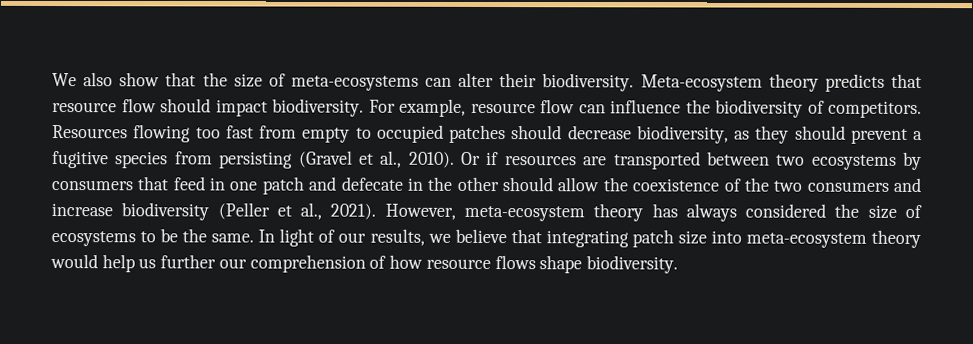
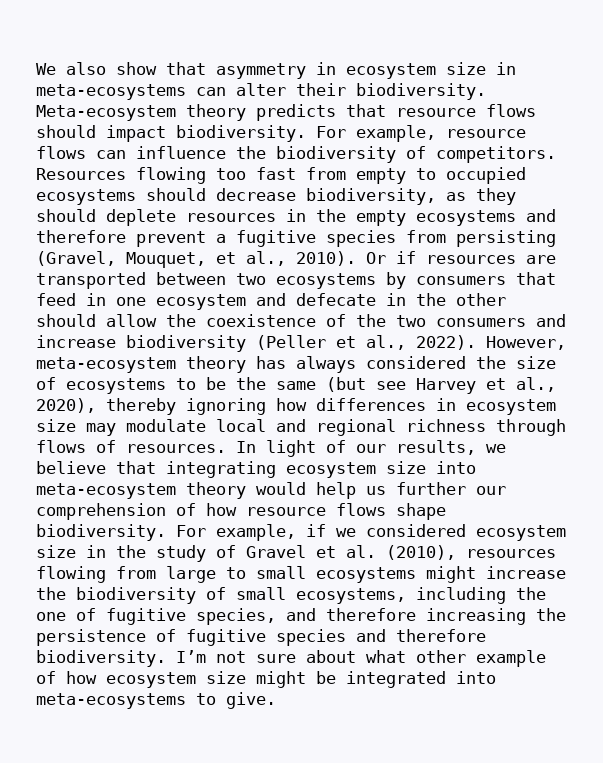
[202,72,286,88] the size of -> [216,62,516,79] asymmetry in ecosystem size in
[121,98,157,113] flow -> [486,104,536,117] flows
[540,99,575,114] flow -> [36,146,86,159] flows
[449,124,506,144] patches -> [36,189,136,205] ecosystems
(846, 132) none -> [106,209,556,226] [36,230,126,243] deplete resources in the empty ecosystems and therefore
[298,150,353,168] (Gravel -> [36,251,206,268] (Gravel, Mouquet,
[261,176,304,195] patch -> [156,294,246,310] ecosystem
[330,203,377,220] 2021). -> [416,335,476,350] 2022).
[211,233,255,243] same. -> [276,377,556,394] [36,398,556,415] [36,419,566,436] [36,440,226,453] same (but see Harvey et al., 2020), thereby ignoring how differences in ecosystem size may modulate local and regional richness through flows of resources.
[631,229,674,248] patch -> [286,462,376,478] ecosystem
(678, 264) none -> [176,524,566,541] [36,545,556,562] [36,566,566,583] [36,587,546,604] [36,608,566,625] [36,629,486,646] [36,650,546,667] [36,671,496,688] [36,692,276,709] For example, if we considered ecosystem size in the study of Gravel et al. (2010), resources flowing from large to small ecosystems might increase the biodiversity of small ecosystems, including the one of fugitive species, and therefore increasing the persistence of fugitive species and therefore biodiversity. I’m not sure about what other example of how ecosystem size might be integrated into meta-ecosystems to give.

